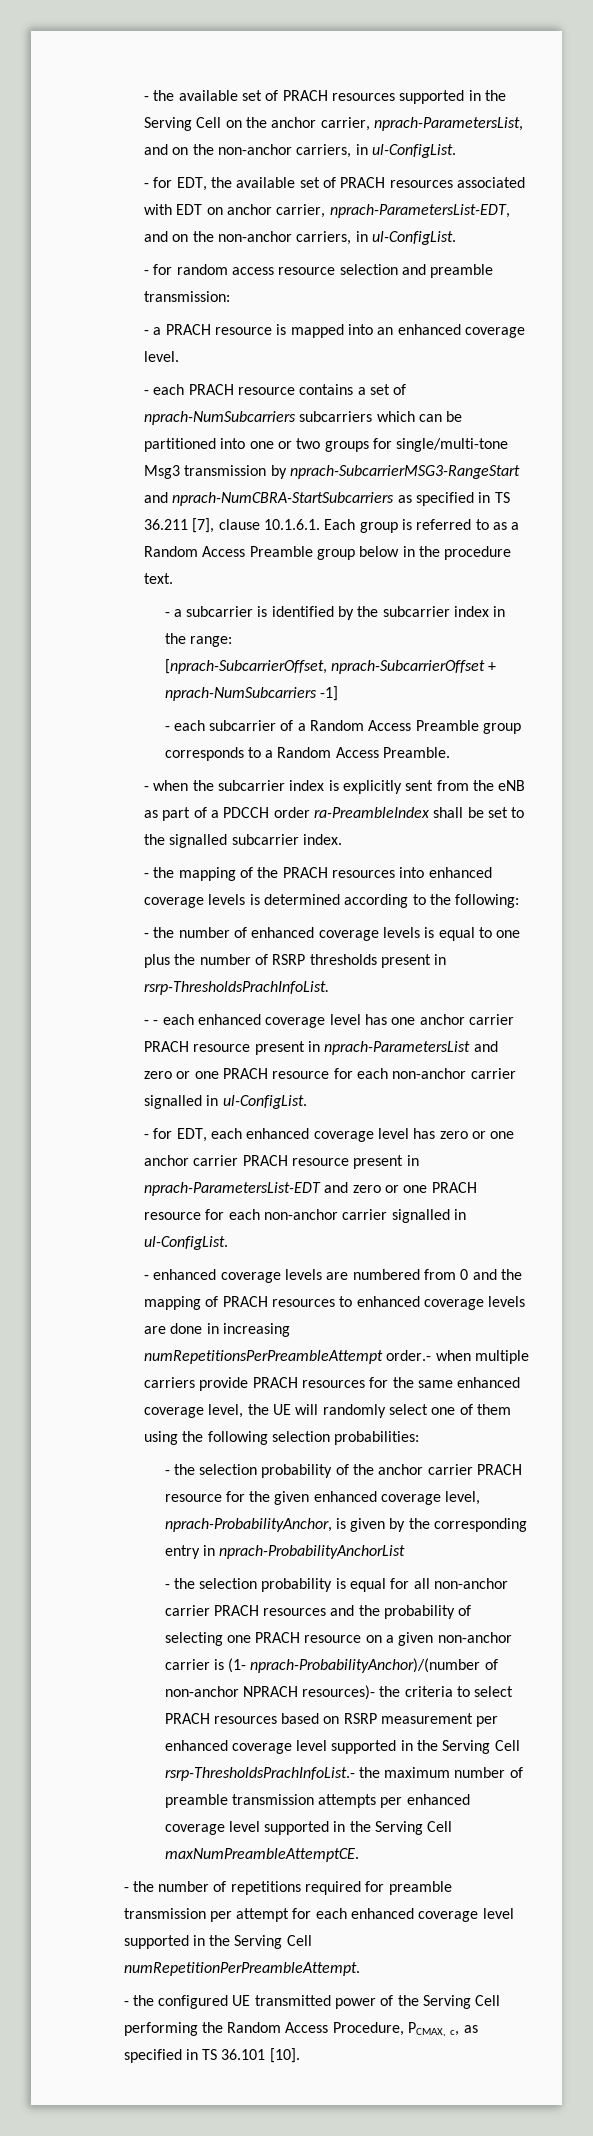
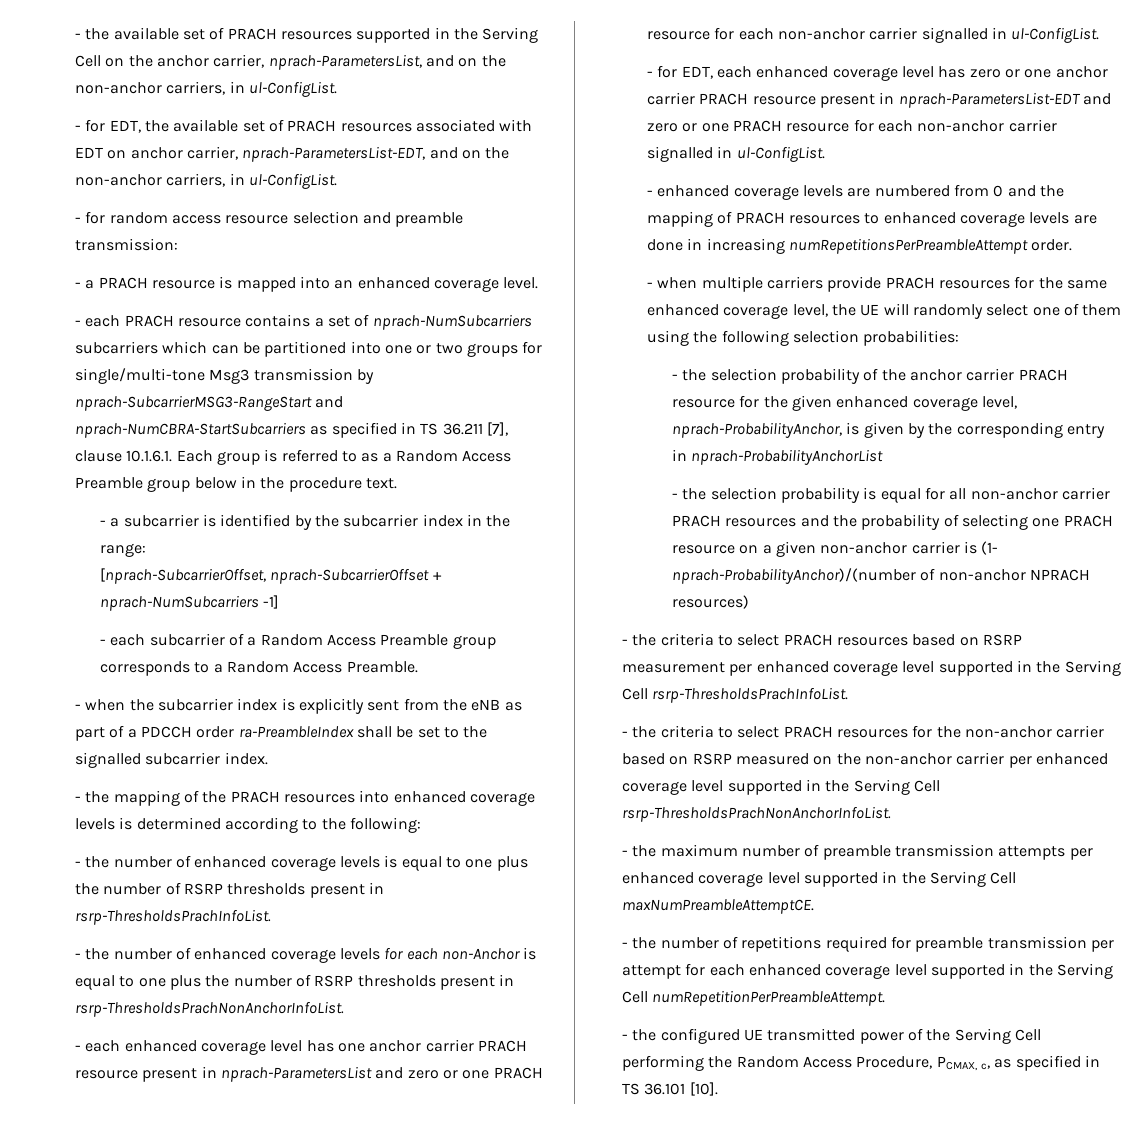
(150, 1022) none -> [85,947,537,963] [75,974,515,990] [75,1001,345,1017] the number of enhanced coverage levels for each non-Anchor is equal to one plus the number of RSRP thresholds present in rsrp-ThresholdsPrachNonAnchorInfoList. //
[386,1350,432,1361] order.- -> [1031,239,1073,251] [647,282,654,288] order. // -
[302,1685,376,1700] resources)- -> [672,595,750,609] [622,639,629,645] resources) // -
[164,1767,355,1781] rsrp-ThresholdsPrachInfoList.- -> [652,687,849,703] [622,725,1105,738] [622,752,1108,768] [622,779,940,795] [622,806,892,822] [622,850,629,856] rsrp-ThresholdsPrachInfoList. // - the criteria to select PRACH resources for the non-anchor carrier based on RSRP measured on the non-anchor carrier per enhanced coverage level supported in the Serving Cell rsrp-ThresholdsPrachNonAnchorInfoList. // -

